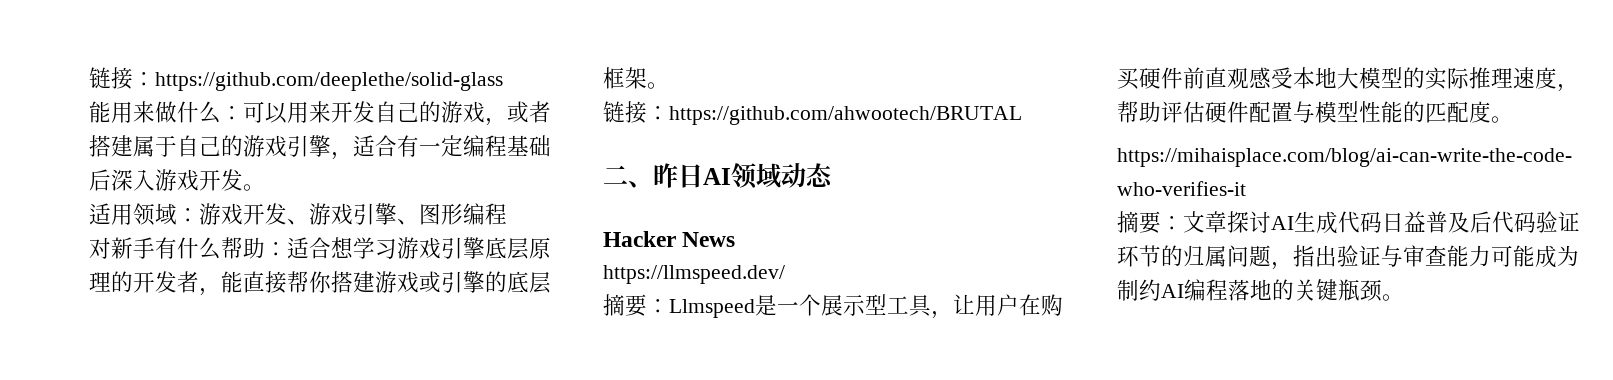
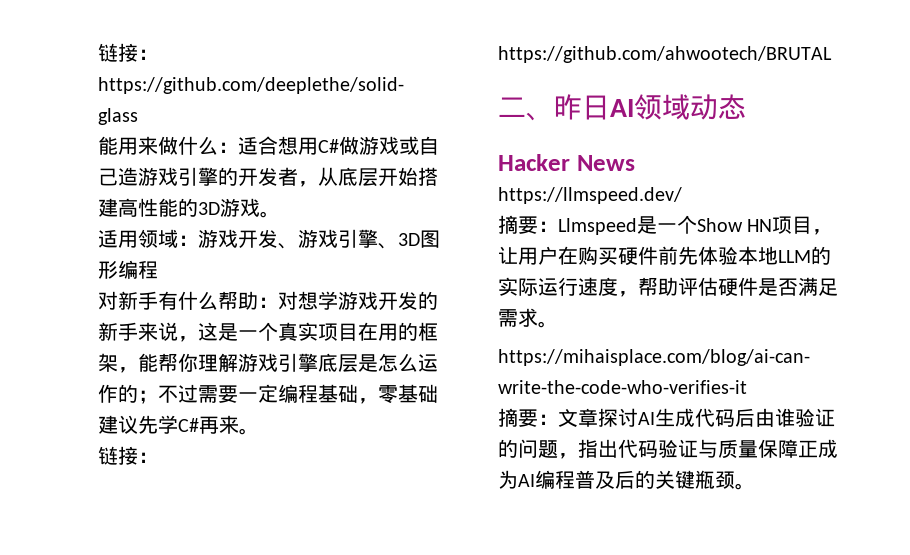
[243,101,551,126] [89,135,551,160] [89,169,243,191] 可以用来开发自己的游戏，或者搭建属于自己的游戏引擎，适合有一定编程基础后深入游戏开发 -> [238,136,439,155] [98,167,438,187] [98,198,260,217] 适合想用C#做游戏或自己造游戏引擎的开发者，从底层开始搭建高性能的3D游戏
(419, 222) none -> [398,233,420,246] 3D
[287,237,551,260] [89,271,551,296] [603,67,647,89] 适合想学习游戏引擎底层原理的开发者，能直接帮你搭建游戏或引擎的底层框架 -> [278,291,438,310] [98,322,438,342] [98,353,438,373] [98,384,438,404] [98,415,239,434] 对想学游戏开发的新手来说，这是一个真实项目在用的框架，能帮你理解游戏引擎底层是怎么运作的；不过需要一定编程基础，零基础建议先学C#再来
[821,294,932,317] 展示型工具 -> [697,216,813,234] Show HN项目
[1205,67,1513,90] 直观感受本地大模型的实际推理 -> [678,246,831,265] [498,277,578,296] 先体验本地LLM的实际运行
[1249,101,1491,123] 配置与模型性能的匹配度 -> [758,277,838,296] [498,308,538,327] 是否满足需求
[1382,211,1580,233] [1117,245,1579,270] [1117,279,1161,301] 日益普及后代码验证环节的归属问题，指出验证与审查能力可能成为制约 -> [735,408,835,427] [498,439,838,459] [498,470,518,489] 后由谁验证的问题，指出代码验证与质量保障正成为
[1228,279,1272,301] 落地 -> [575,470,635,489] 普及后

